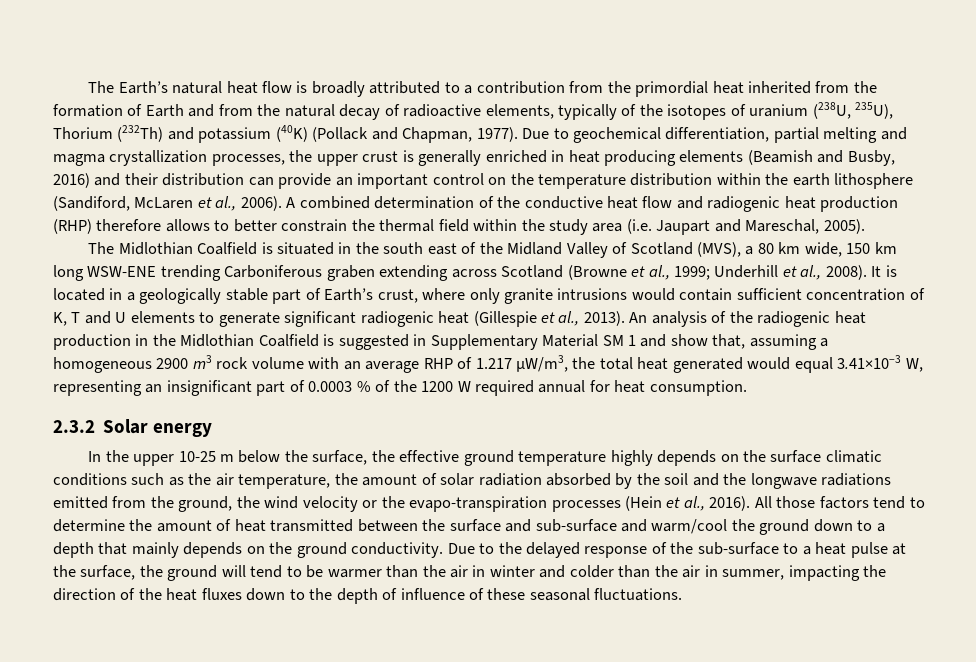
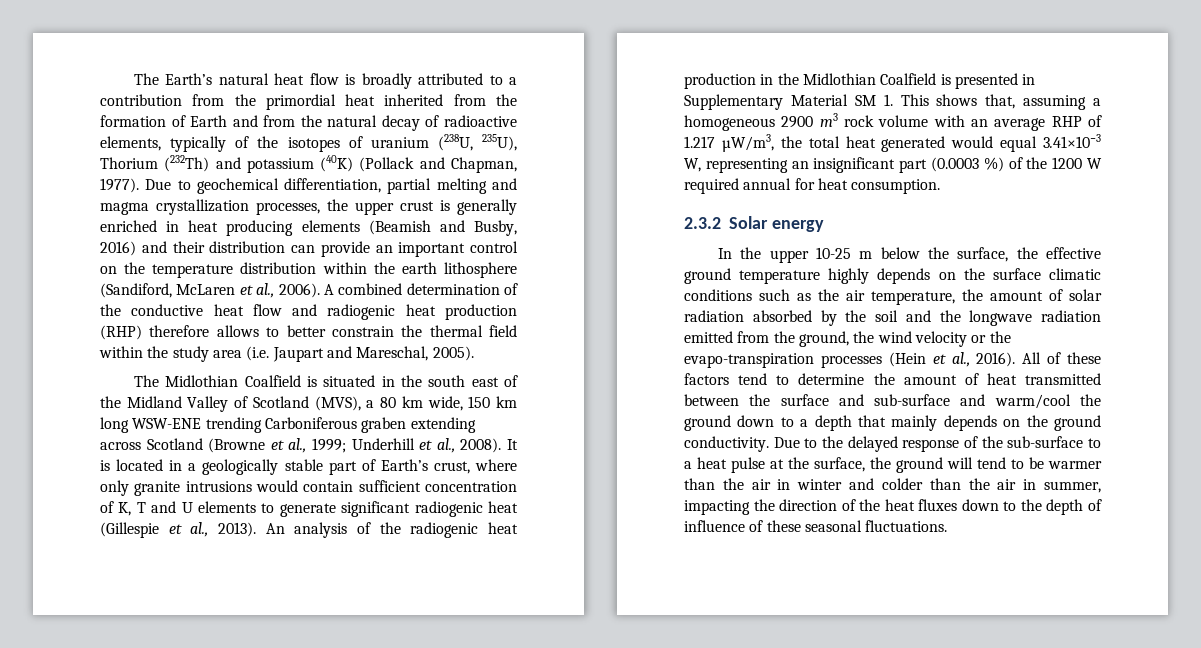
[338,334,409,350] suggested -> [954,73,1018,89] presented
[628,334,708,347] 1 and show -> [883,94,978,106] 1. This shows
[289,380,371,392] of 0.0003 % -> [931,157,1004,172] (0.0003 %)
[821,473,892,486] radiations -> [1041,310,1101,322] radiation
[776,496,816,508] those -> [1047,352,1101,364] of these

